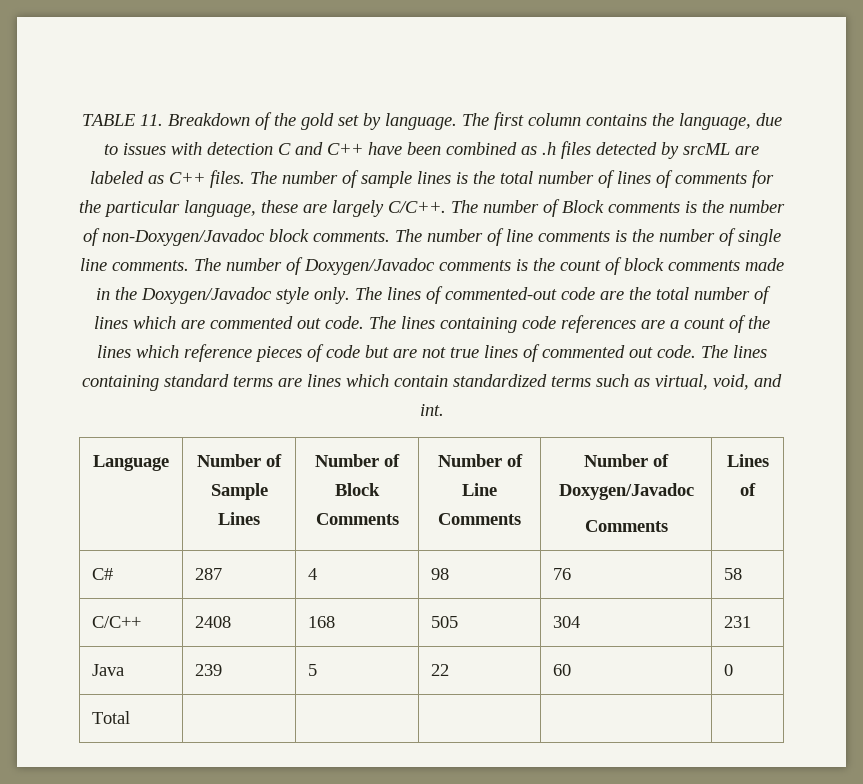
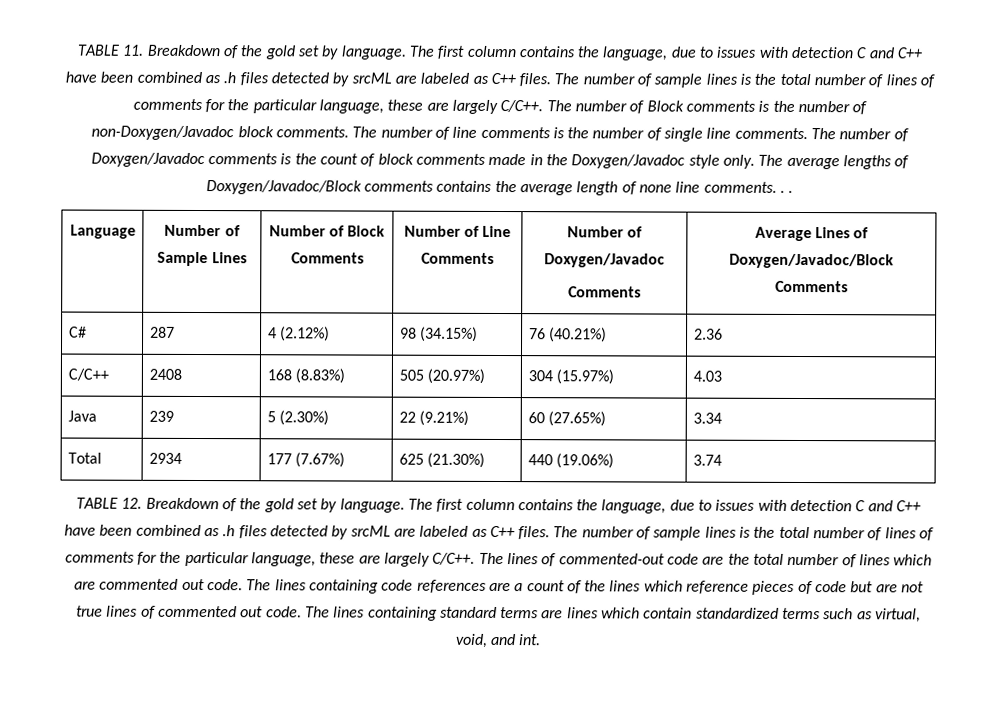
(382, 293) none -> [786,155,910,170] [205,180,794,196] [69,224,136,239] [164,224,241,237] [157,251,247,267] [268,225,386,237] [290,252,364,264] [403,225,512,238] [421,252,494,264] [566,226,644,238] [544,253,665,268] [568,286,641,298] [754,226,870,242] [729,253,894,269] [775,280,848,293] [68,326,87,338] [149,326,175,338] [267,326,331,342] [399,326,479,342] [528,327,608,343] [693,328,723,340] [67,368,109,381] [148,368,182,380] [266,368,346,384] [398,368,486,384] [527,369,615,385] [692,370,722,382] [67,410,97,422] [148,410,174,422] [266,410,330,426] [398,410,470,426] [527,411,607,427] [692,412,722,424] [67,452,102,464] [148,452,182,464] [266,452,346,468] [398,452,486,468] [527,453,615,469] [692,454,722,466] [75,497,922,514] [64,524,935,541] [64,551,504,567] average lengths of Doxygen/Javadoc/Block comments contains the average length of none line comments. . . // Language | Number of Sample Lines | Number of Block Comments | Number of Line Comments | Number of Doxygen/Javadoc // Comments | Average Lines of Doxygen/Javadoc/Block Comments // C# | 287 | 4 (2.12%) | 98 (34.15%) | 76 (40.21%) | 2.36 // C/C++ | 2408 | 168 (8.83%) | 505 (20.97%) | 304 (15.97%) | 4.03 // Java | 239 | 5 (2.30%) | 22 (9.21%) | 60 (27.65%) | 3.34 // Total | 2934 | 177 (7.67%) | 625 (21.30%) | 440 (19.06%) | 3.74 // TABLE 12. Breakdown of the gold set by language. The first column contains the language, due to issues with detection C and C++ have been combined as .h files detected by srcML are labeled as C++ files. The number of sample lines is the total number of lines of comments for the particular language, these are largely C/C++. The
[93,455,169,471] [197,454,282,467] [210,483,268,500] [218,512,260,525] [315,454,400,467] [335,483,380,496] [315,513,399,525] [437,454,523,467] [462,483,497,496] [438,513,521,525] [584,454,669,467] [558,483,694,500] [584,520,668,532] [726,454,769,467] [740,483,756,496] [92,568,114,580] [195,568,223,580] [308,568,318,580] [431,568,450,580] [553,568,572,580] [724,568,743,580] [92,616,142,628] [195,616,232,628] [308,616,336,628] [431,616,459,628] [553,616,581,628] [724,616,752,628] [92,664,125,676] [195,664,223,676] [308,664,318,676] [431,664,450,676] [553,664,572,676] [724,664,734,676] [92,711,131,724] // Language | Number of Sample Lines | Number of Block Comments | Number of Line Comments | Number of Doxygen/Javadoc // Comments | Lines of // C# | 287 | 4 | 98 | 76 | 58 // C/C++ | 2408 | 168 | 505 | 304 | 231 // Java | 239 | 5 | 22 | 60 | 0 // Total | | | | | -> (542, 640) none

